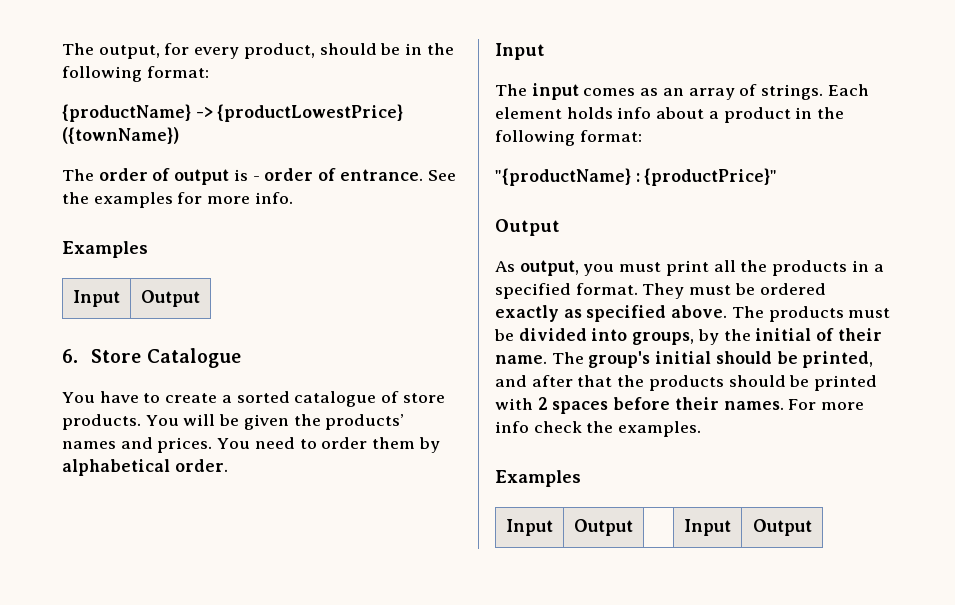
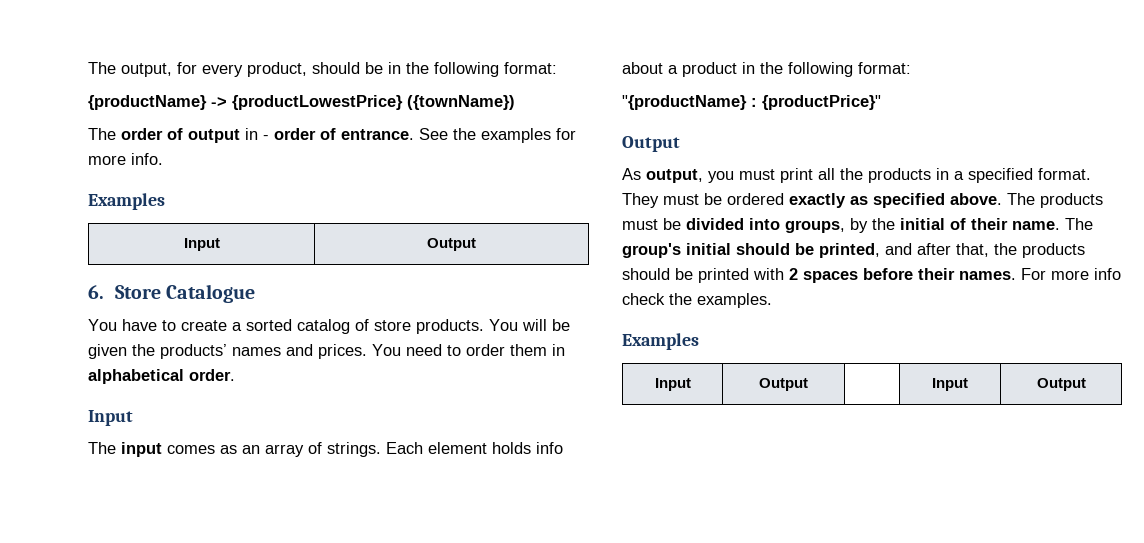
[233,169,248,181] is -> [245,128,258,140] in
[294,391,377,407] catalogue -> [297,319,350,334] catalog
[418,437,440,453] by -> [552,344,565,356] in
[577,375,613,387] that -> [956,243,989,257] that,

